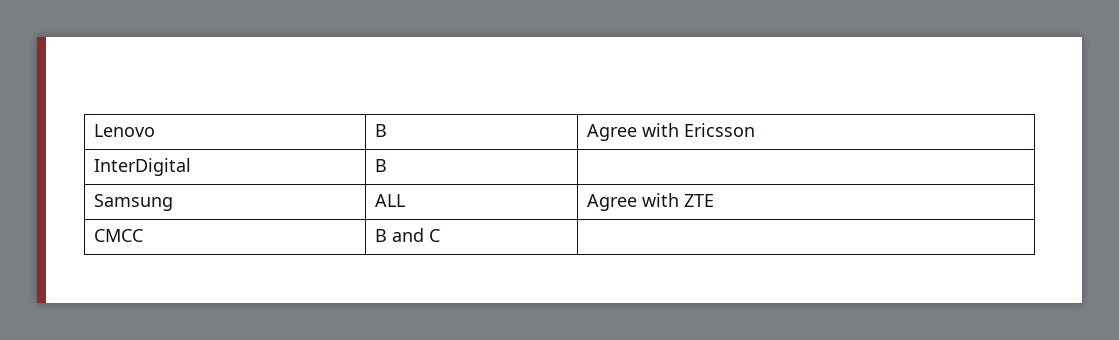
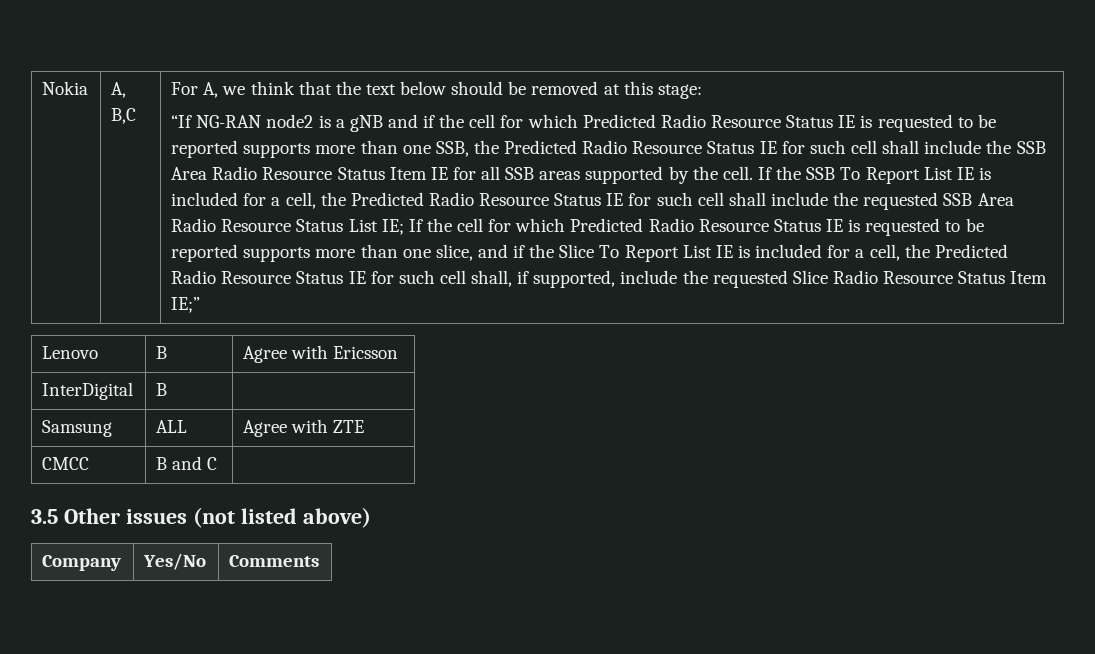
(94, 130) none -> [42,81,89,95] [111,82,127,98] [111,108,137,124] [171,81,702,99] [171,114,996,132] [171,140,1046,158] [171,166,991,184] [171,192,1014,210] [171,218,984,236] [171,244,1008,262] [171,270,1048,288] [171,297,201,313] Nokia | A, B,C | For A, we think that the text below should be removed at this stage: // “If NG-RAN node2 is a gNB and if the cell for which Predicted Radio Resource Status IE is requested to be reported supports more than one SSB, the Predicted Radio Resource Status IE for such cell shall include the SSB Area Radio Resource Status Item IE for all SSB areas supported by the cell. If the SSB To Report List IE is included for a cell, the Predicted Radio Resource Status IE for such cell shall include the requested SSB Area Radio Resource Status List IE; If the cell for which Predicted Radio Resource Status IE is requested to be reported supports more than one slice, and if the Slice To Report List IE is included for a cell, the Predicted Radio Resource Status IE for such cell shall, if supported, include the requested Slice Radio Resource Status Item IE;” //
(441, 235) none -> [31,507,371,528] [42,555,122,571] [143,553,207,570] [229,555,320,567] // 3.5 Other issues (not listed above) // Company | Yes/No | Comments

